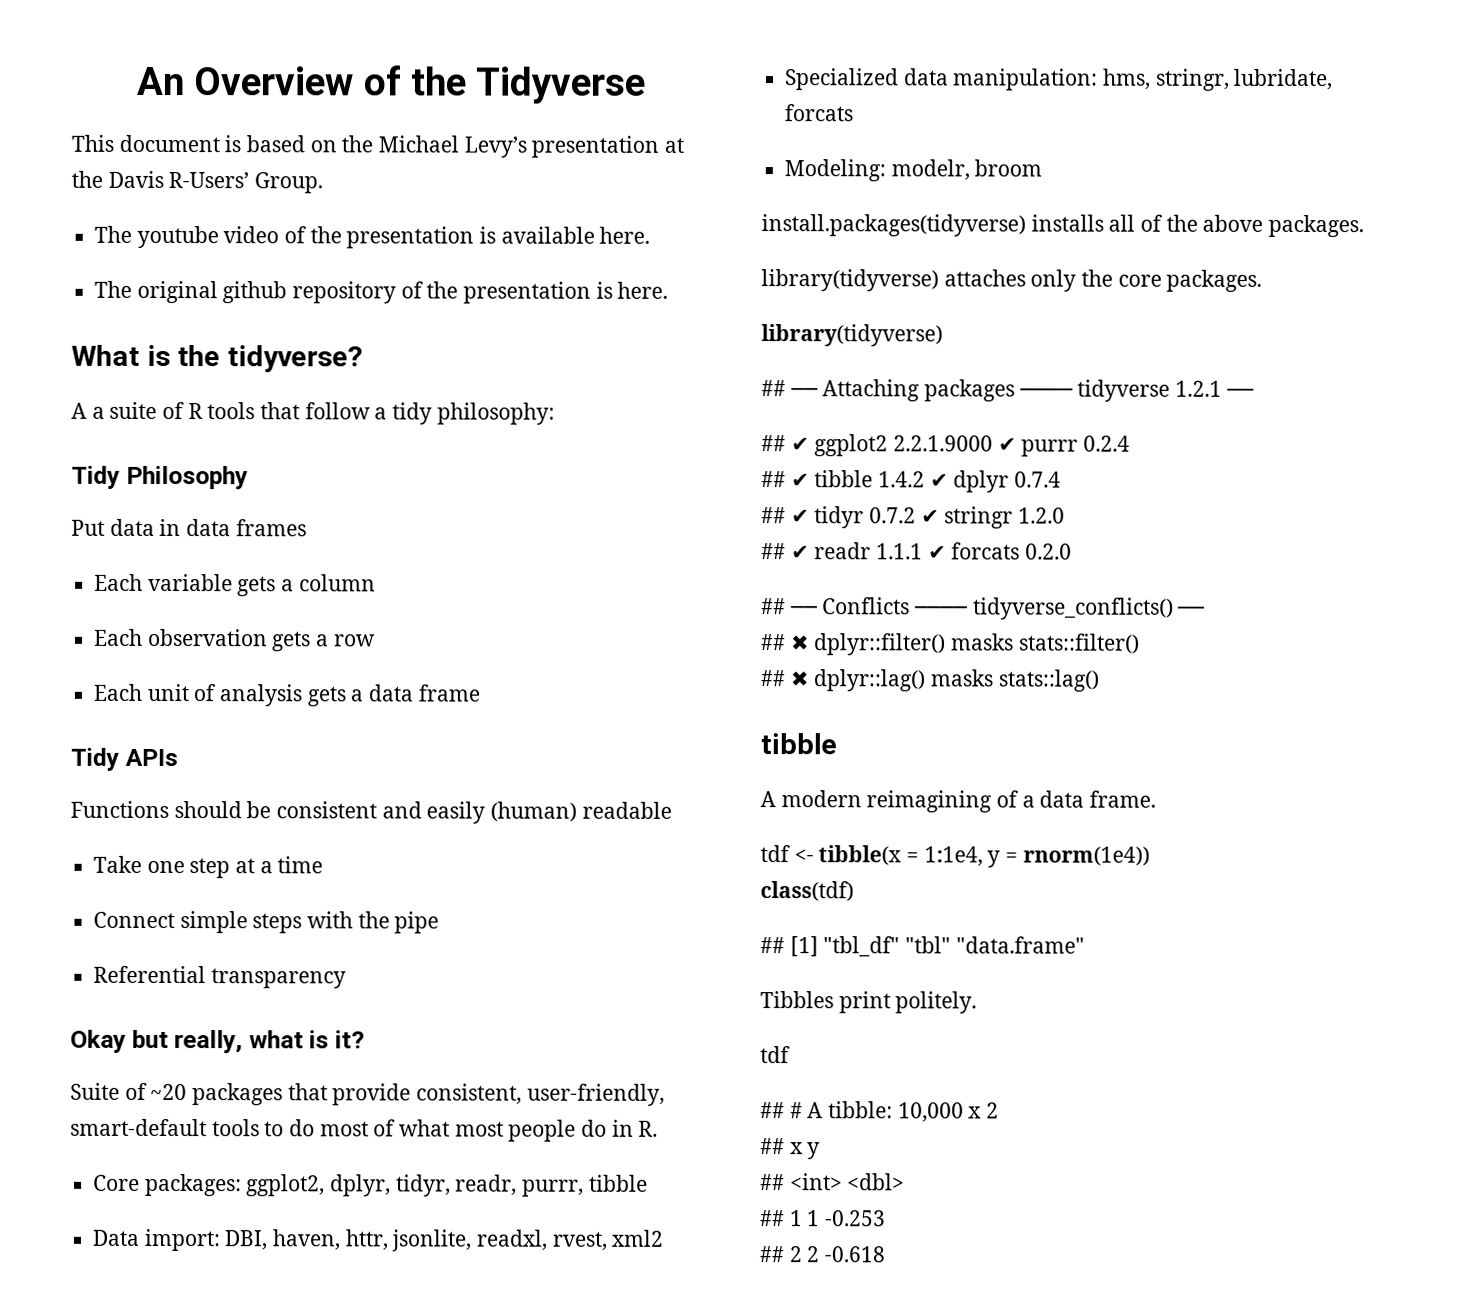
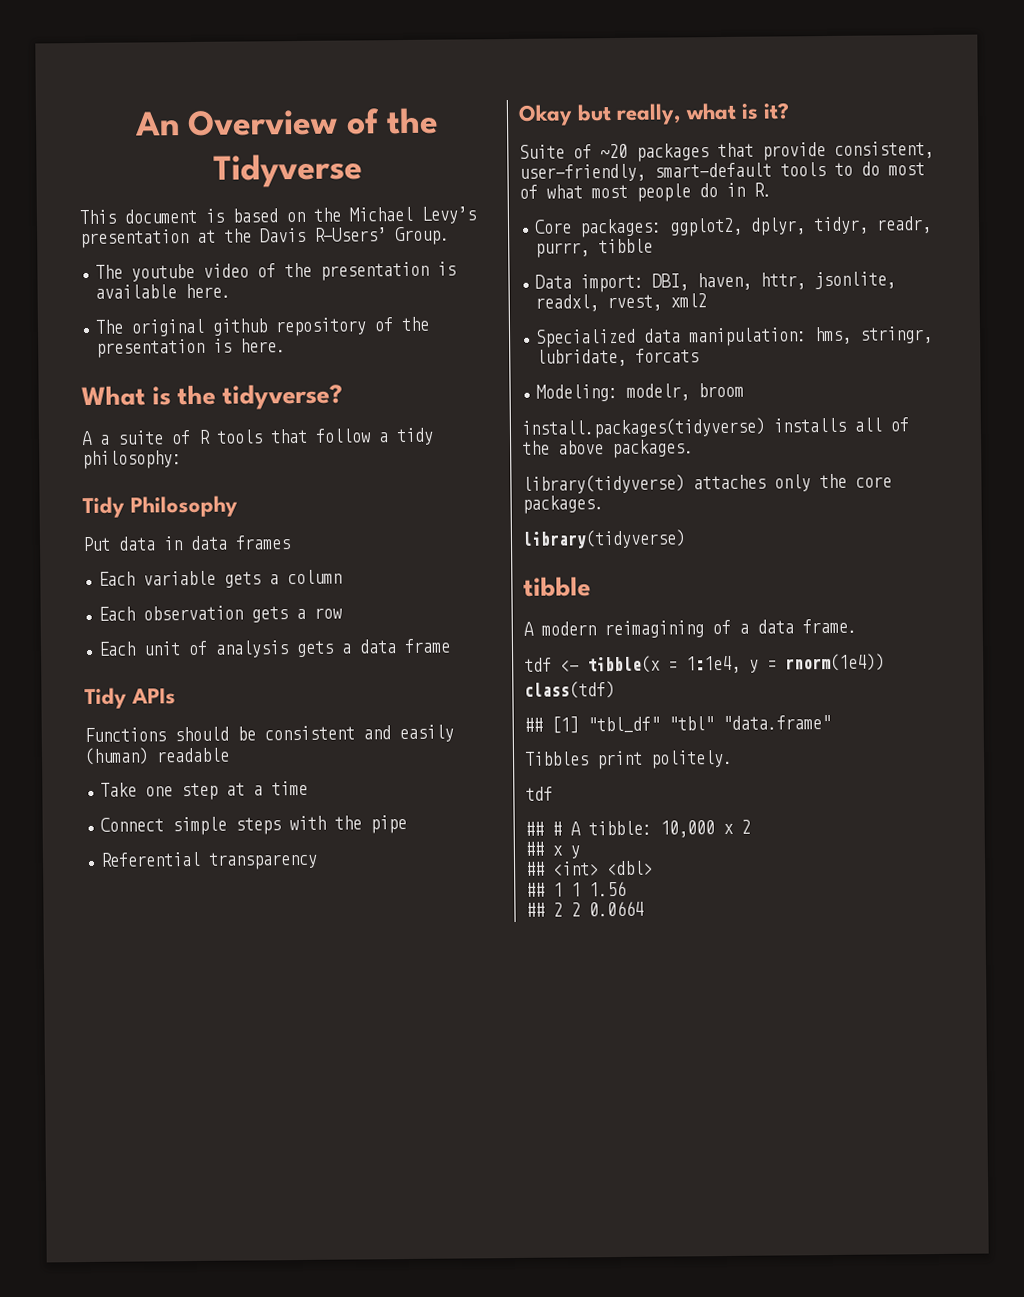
[761,379,1254,402] [761,434,1131,457] [761,470,1062,493] [761,506,1066,529] [761,542,1073,560] [761,597,1206,620] [761,633,1140,656] [760,669,1099,692] // ## ── Attaching packages ──── tidyverse 1.2.1 ── // ## ✔ ggplot2 2.2.1.9000 ✔ purrr 0.2.4 // ## ✔ tibble 1.4.2 ✔ dplyr 0.7.4 // ## ✔ tidyr 0.7.2 ✔ stringr 1.2.0 // ## ✔ readr 1.1.1 ✔ forcats 0.2.0 // ## ── Conflicts ──── tidyverse_conflicts() ── // ## ✖ dplyr::filter() masks stats::filter() // ## ✖ dplyr::lag() masks stats::lag() -> (686, 539) none
[824,1210,887,1227] -0.253 -> [589,880,626,897] 1.56
[824,1246,886,1263] -0.618 -> [589,900,644,917] 0.0664

